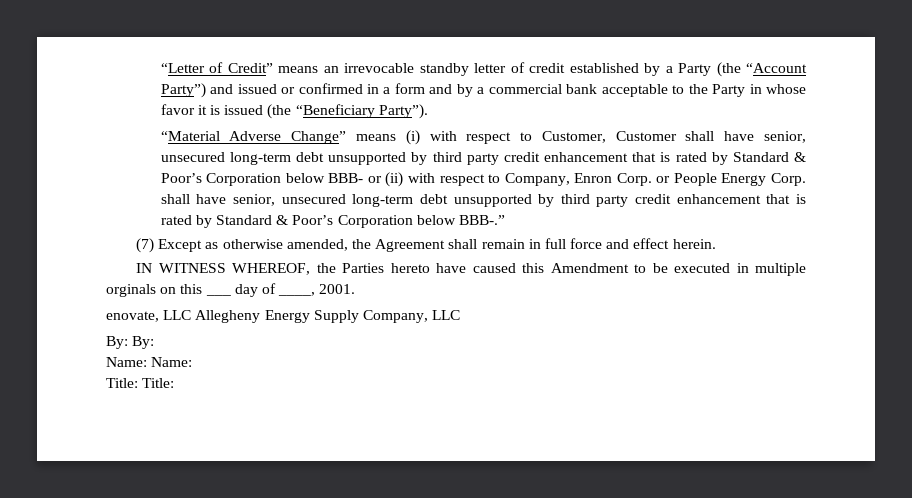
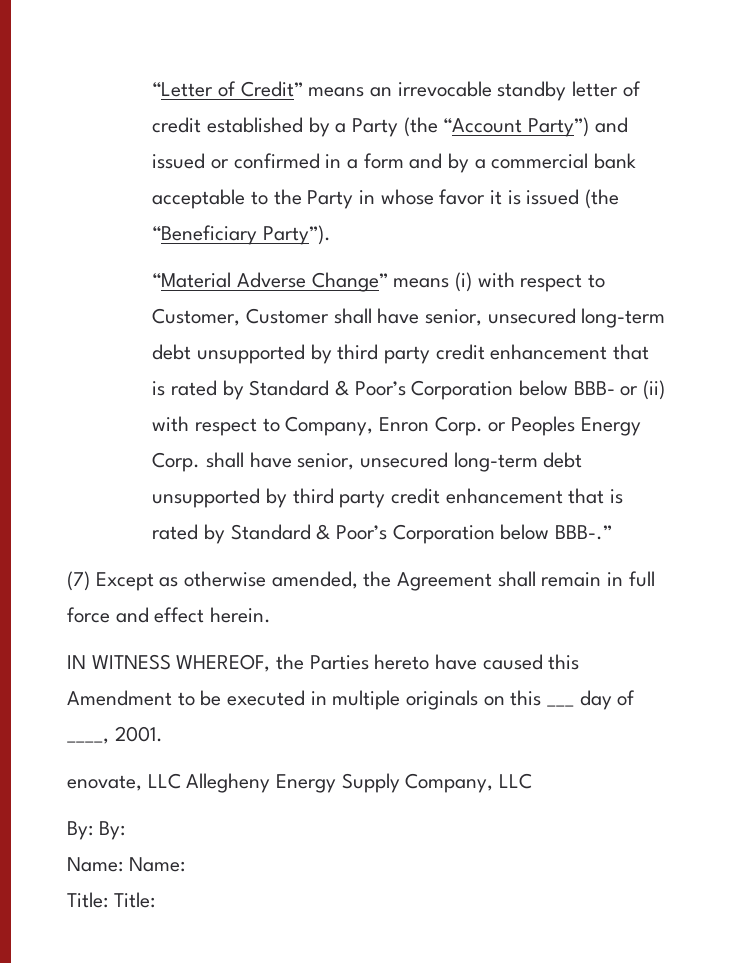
[673,173,717,186] People -> [511,416,576,436] Peoples
[106,284,156,297] orginals -> [406,690,479,710] originals

